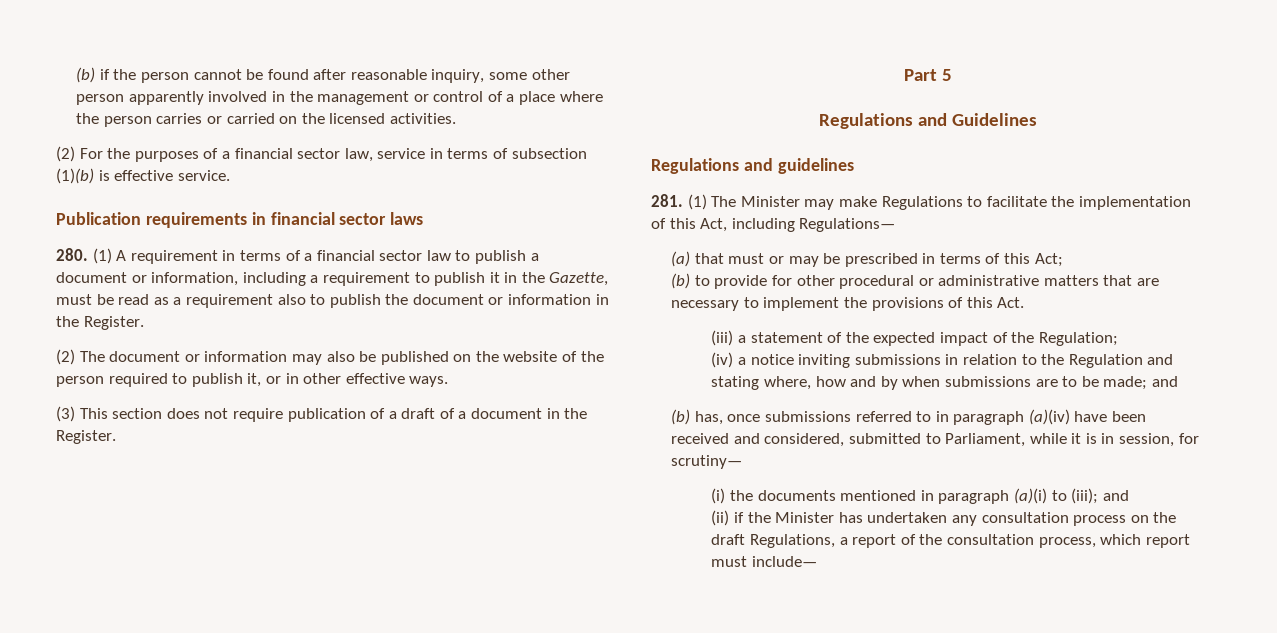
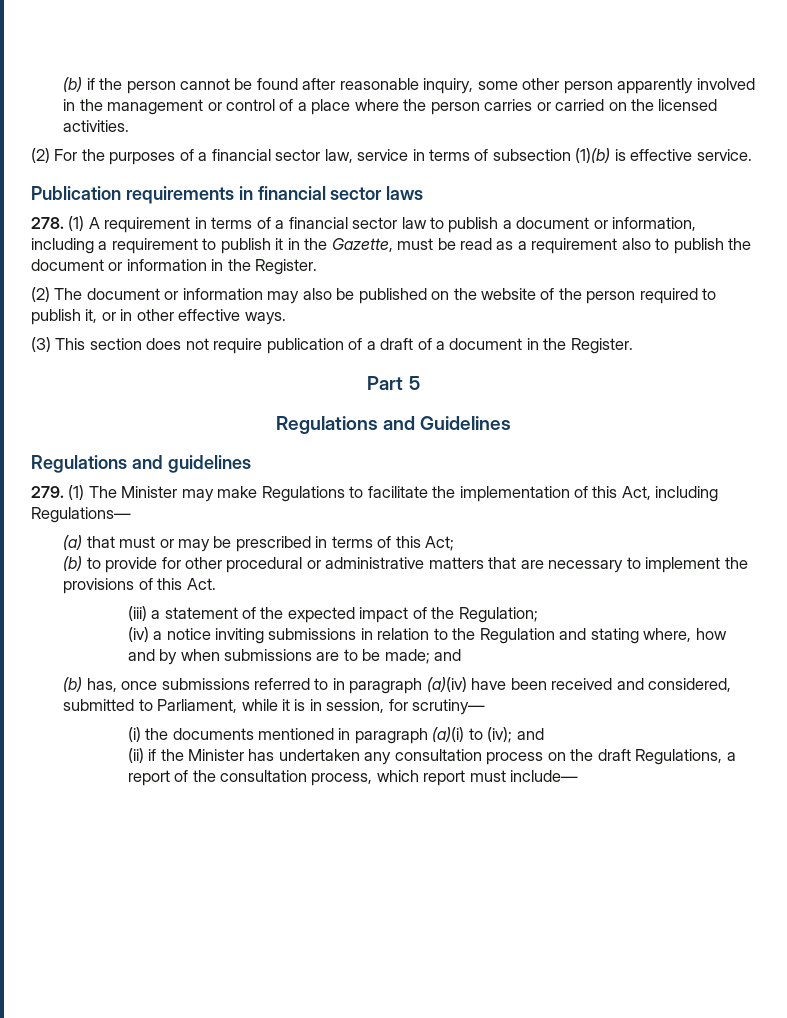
[56,248,88,261] 280. -> [31,217,64,229] 278.
[651,194,683,207] 281. -> [31,486,64,498] 279.
[1071,488,1099,504] (iii); -> [487,727,513,743] (iv);

